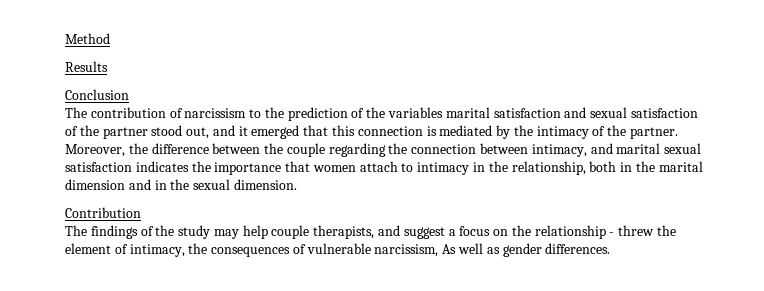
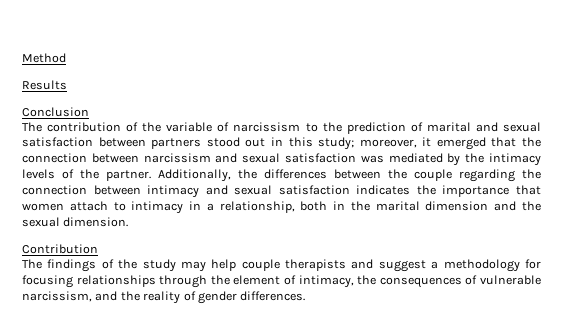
(183, 113) none -> [142,122,230,132] the variable of
[366,107,698,118] [65,125,437,139] the variables marital satisfaction and sexual satisfaction of the partner stood out, and it emerged that this connection is -> [426,122,542,132] [22,137,541,150] [22,153,384,163] marital and sexual satisfaction between partners stood out in this study; moreover, it emerged that the connection between narcissism and sexual satisfaction was
(589, 132) none -> [22,169,55,179] levels
[65,143,209,157] Moreover, the difference -> [158,169,327,182] Additionally, the differences
[531,143,661,157] intimacy, and marital -> [147,185,228,198] intimacy and
[488,161,508,172] the -> [206,203,214,211] a
[154,180,167,190] in -> (517, 206) none
[313,225,375,239] therapists, -> [285,259,347,271] therapists
[459,225,655,239] focus on the relationship - threw -> [443,259,541,272] [22,275,208,288] methodology for focusing relationships through
[442,243,500,254] As well as -> [95,291,196,304] and the reality of

